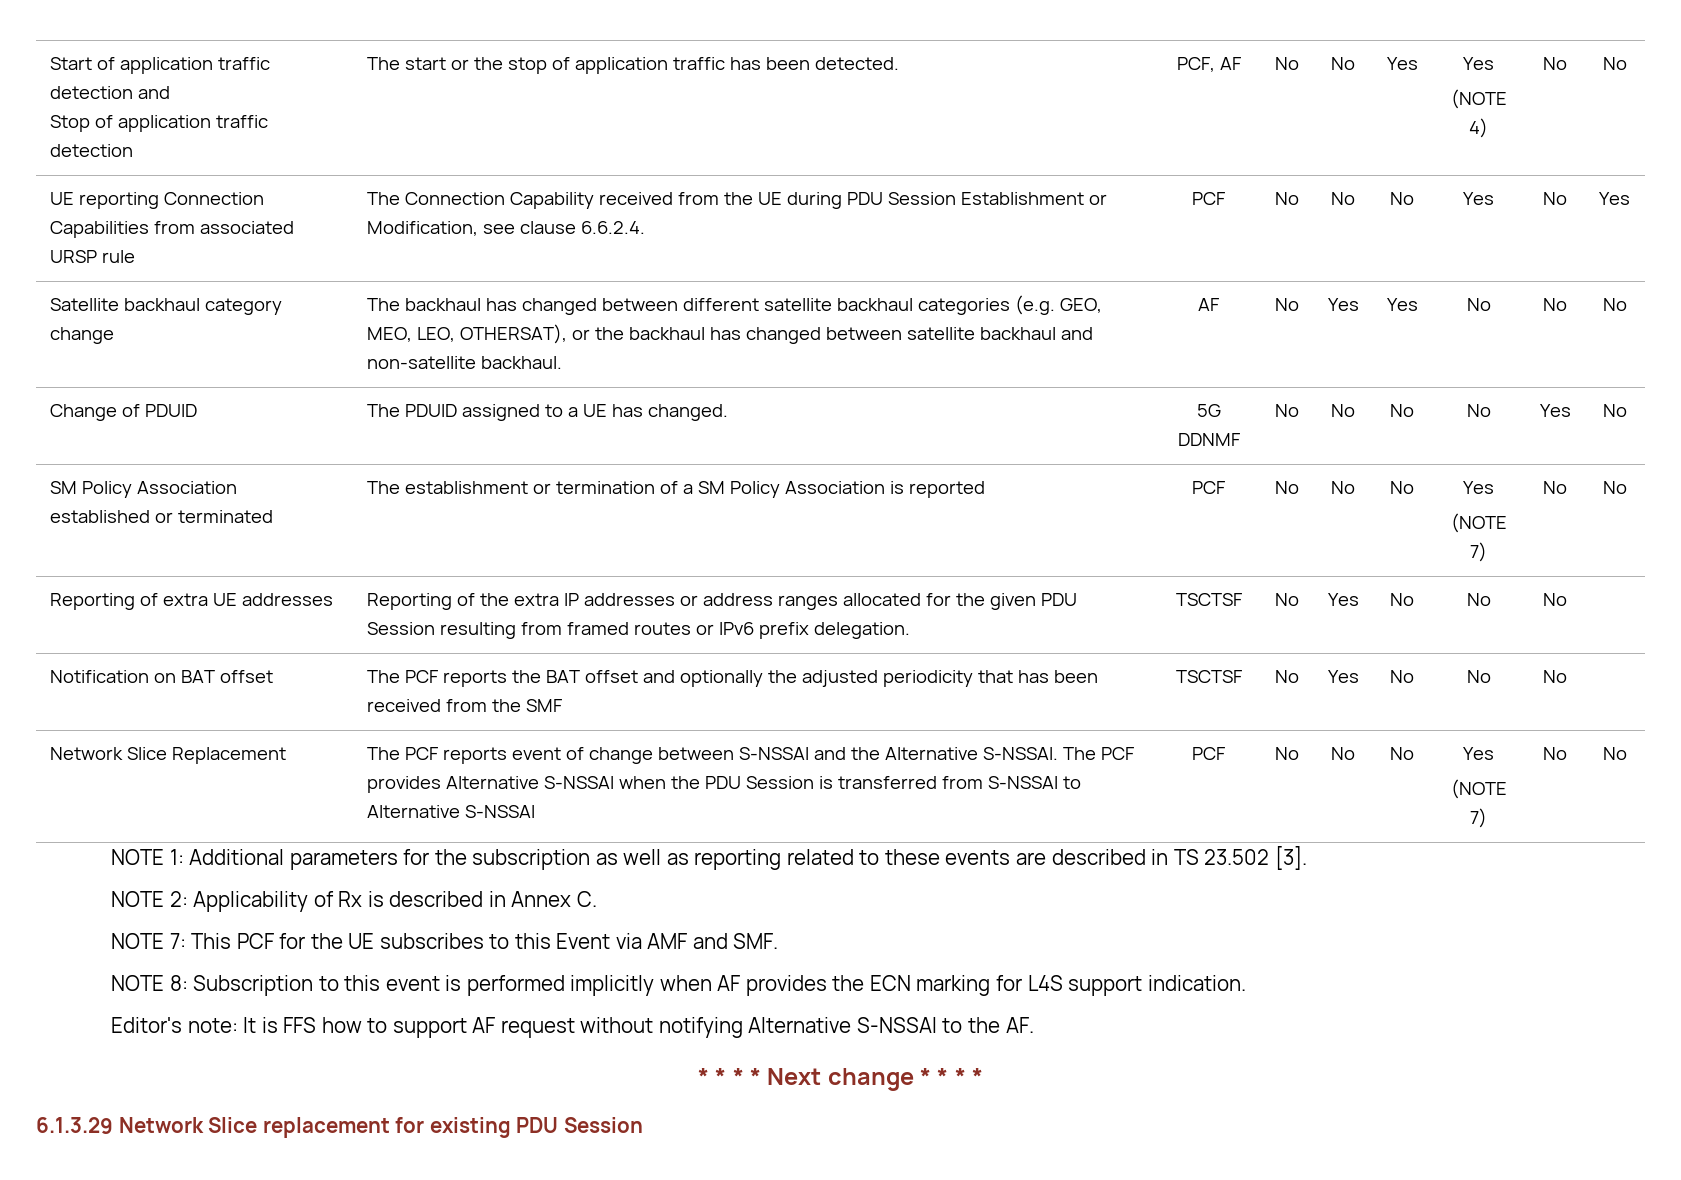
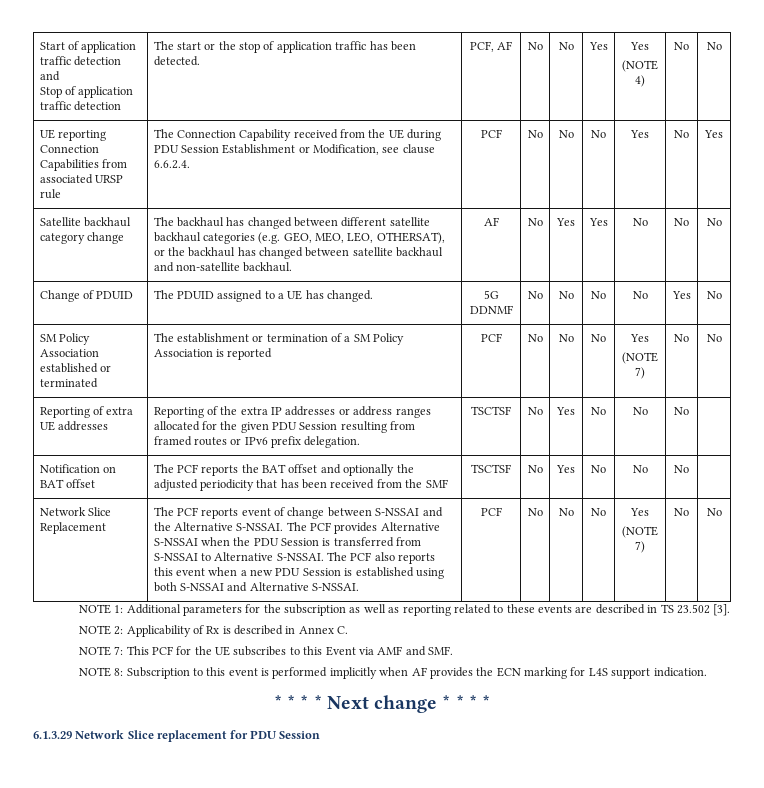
[464,805,535,818] S-NSSAI -> [276,552,436,564] [153,567,444,579] [153,582,360,592] S-NSSAI. The PCF also reports this event when a new PDU Session is established using both S-NSSAI and Alternative S-NSSAI.
[110,1017,1034,1038] // Editor's note: It is FFS how to support AF request without notifying Alternative S-NSSAI to the AF. -> (707, 672) none
[429,1117,511,1138] existing -> (248, 734) none

